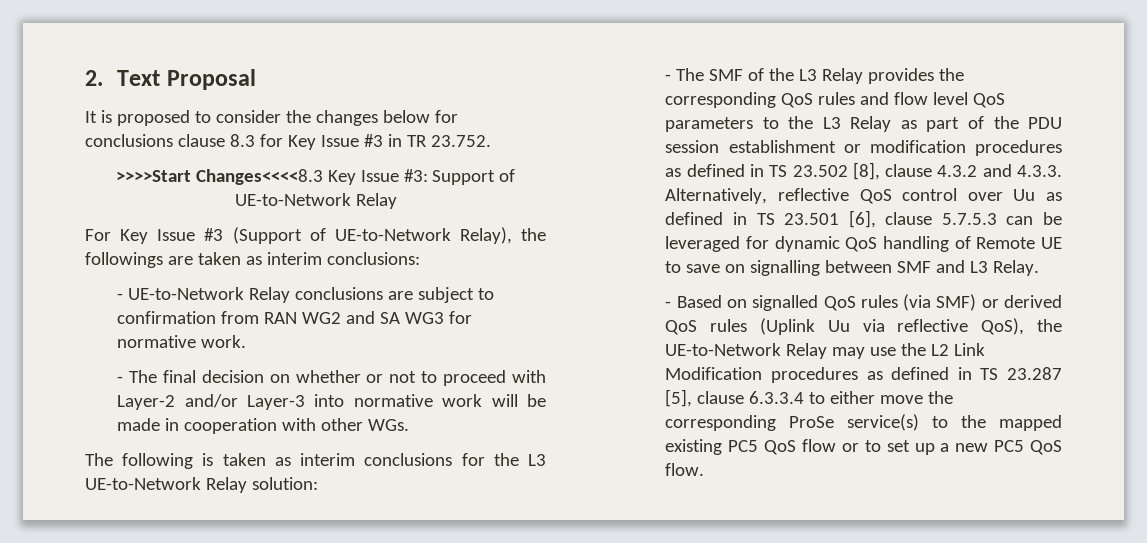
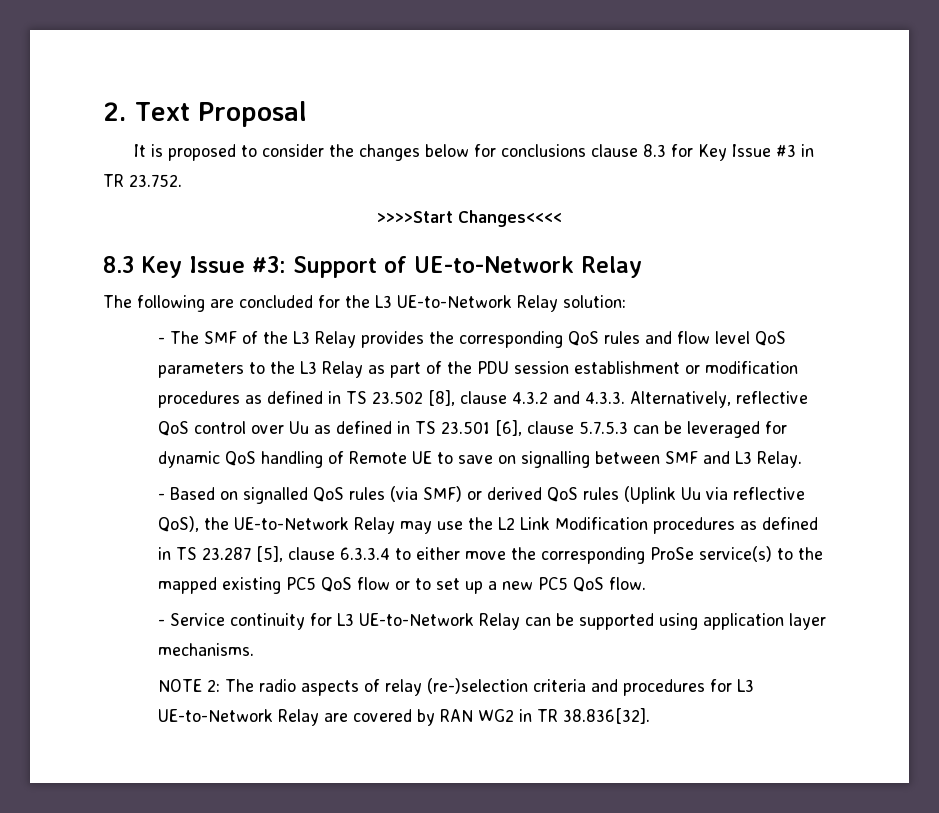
[195,169,323,185] Changes<<<<8.3 -> [458,210,562,227] [103,256,134,273] Changes<<<< // 8.3
[85,227,546,244] [85,252,420,268] [117,287,495,303] [117,311,473,324] [117,335,247,348] [117,370,546,386] [117,394,547,410] [117,418,410,434] [85,453,453,469] For Key Issue #3 (Support of UE-to-Network Relay), the followings are taken as interim conclusions: // - UE-to-Network Relay conclusions are subject to confirmation from RAN WG2 and SA WG3 for normative work. // - The final decision on whether or not to proceed with Layer-2 and/or Layer-3 into normative work will be made in cooperation with other WGs. // The following is taken as interim conclusions -> [103,295,313,312] The following are concluded
(705, 469) none -> [158,613,827,630] [158,643,255,656] [158,678,755,696] [158,708,651,726] // - Service continuity for L3 UE-to-Network Relay can be supported using application layer mechanisms. // NOTE 2: The radio aspects of relay (re-)selection criteria and procedures for L3 UE-to-Network Relay are covered by RAN WG2 in TR 38.836[32].

